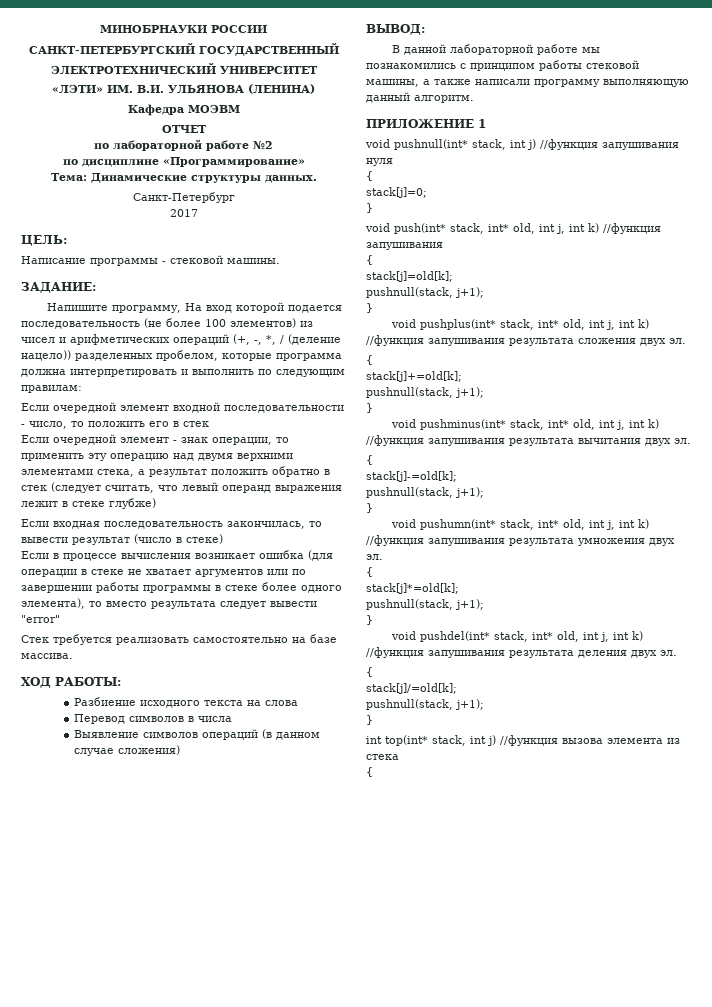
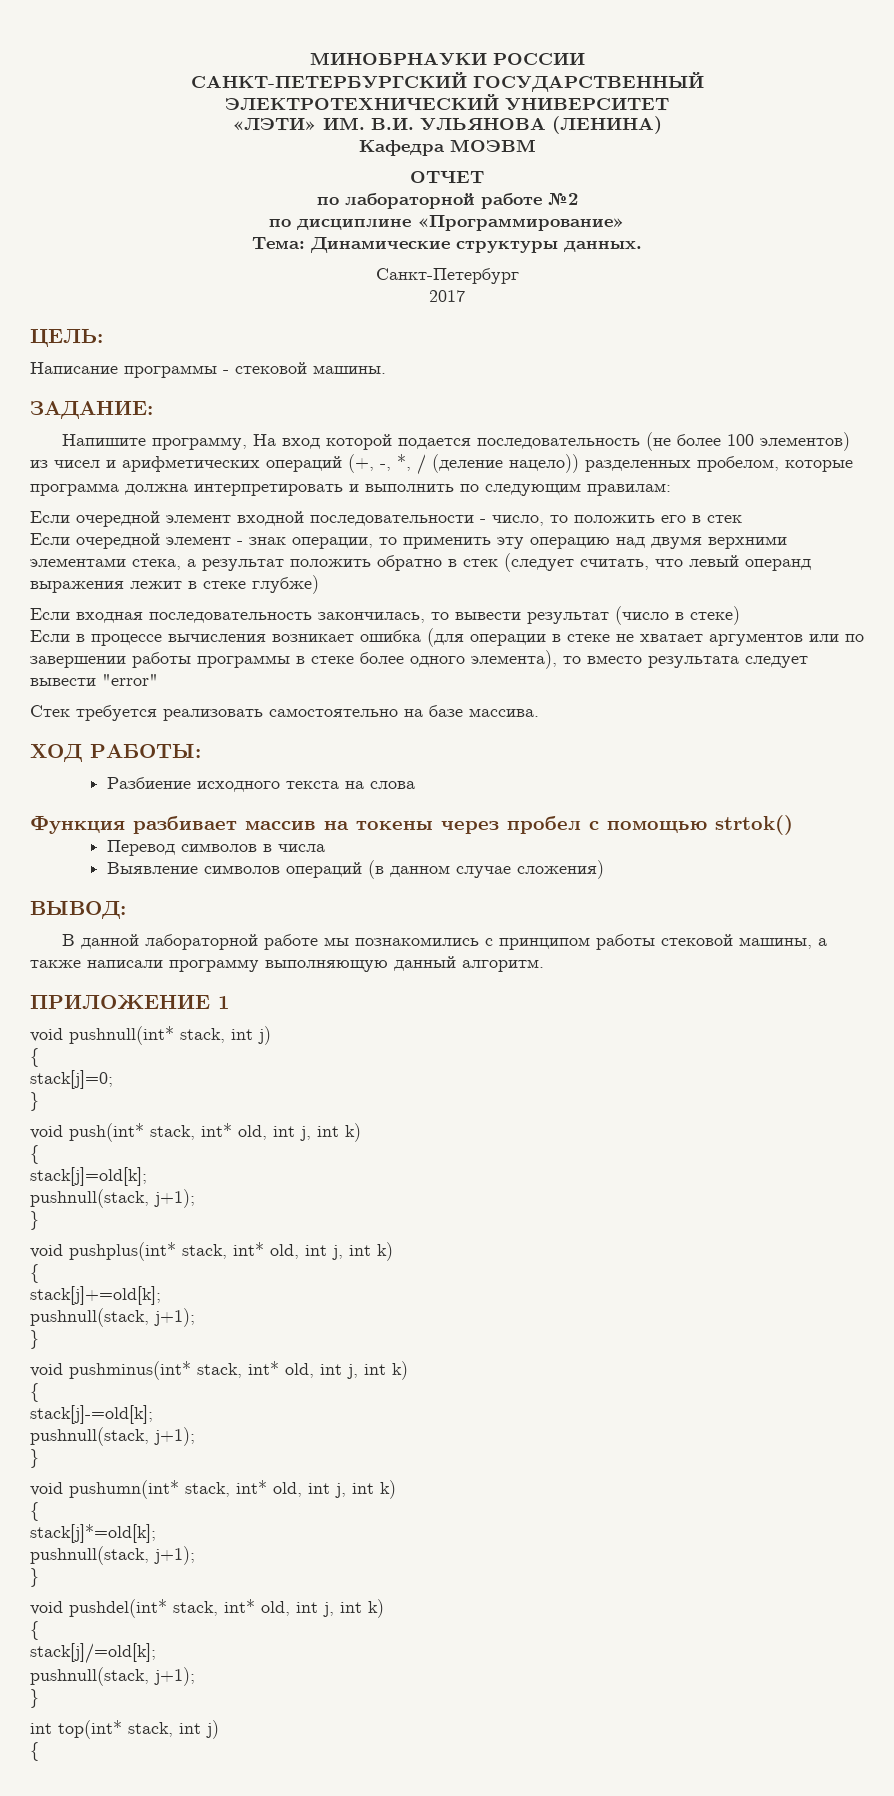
(298, 703) none -> [30,815,793,835] // Функция разбивает массив на токены через пробел с помощью strtok()
[540,139,679,150] [366,158,393,166] //функция запушивания нуля -> (271, 1035) none
[603,223,661,234] [366,242,443,250] //функция запушивания -> (361, 1132) none
[366,335,686,346] //функция запушивания результата сложения двух эл. -> (393, 1251) none
[366,435,691,446] //функция запушивания результата вычитания двух эл. -> (408, 1370) none
[366,535,675,546] [366,554,383,560] //функция запушивания результата умножения двух эл. -> (396, 1489) none
[366,647,677,658] //функция запушивания результата деления двух эл. -> (384, 1608) none
[500,735,680,746] [366,754,399,760] //функция вызова элемента из стека -> (219, 1729) none

